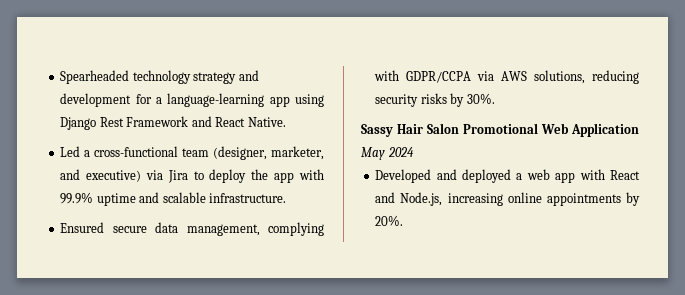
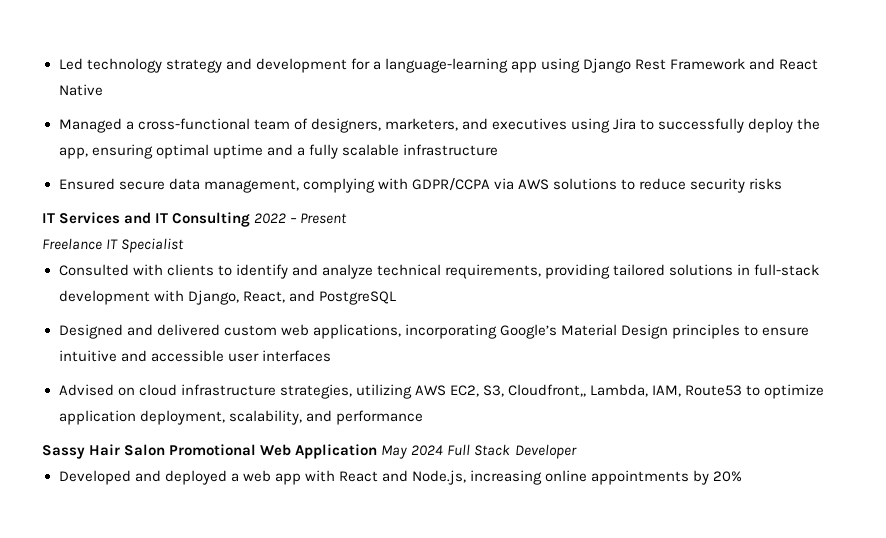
[60,70,130,84] Spearheaded -> [58,58,83,70] Led
[247,117,286,127] [60,146,81,157] Native. // Led -> [58,84,103,96] [58,118,122,133] Native // Managed
[213,146,324,160] [60,169,163,182] (designer, marketer, and executive) via -> [293,118,610,133] of designers, marketers, and executives using
(204, 175) none -> [658,118,745,133] successfully
[274,169,324,183] [60,192,287,206] app with 99.9% uptime and scalable infrastructure. -> [58,144,498,159] app, ensuring optimal uptime and a fully scalable infrastructure
[534,70,639,84] solutions, reducing -> [552,178,687,190] solutions to reduce
[450,93,495,107] by 30%. -> [42,212,348,227] [42,238,185,253] [58,264,820,279] [58,290,396,305] [58,324,810,339] [58,350,331,362] [58,384,825,399] [58,410,423,425] // IT Services and IT Consulting 2022 – Present // Freelance IT Specialist // Consulted with clients to identify and analyze technical requirements, providing tailored solutions in full-stack development with Django, React, and PostgreSQL // Designed and delivered custom web applications, incorporating Google’s Material Design principles to ensure intuitive and accessible user interfaces // Advised on cloud infrastructure strategies, utilizing AWS EC2, S3, Cloudfront,, Lambda, IAM, Route53 to optimize application deployment, scalability, and performance
(414, 152) none -> [447,444,577,459] Full Stack Developer
[375,215,404,226] 20%. -> [713,471,743,482] 20%

